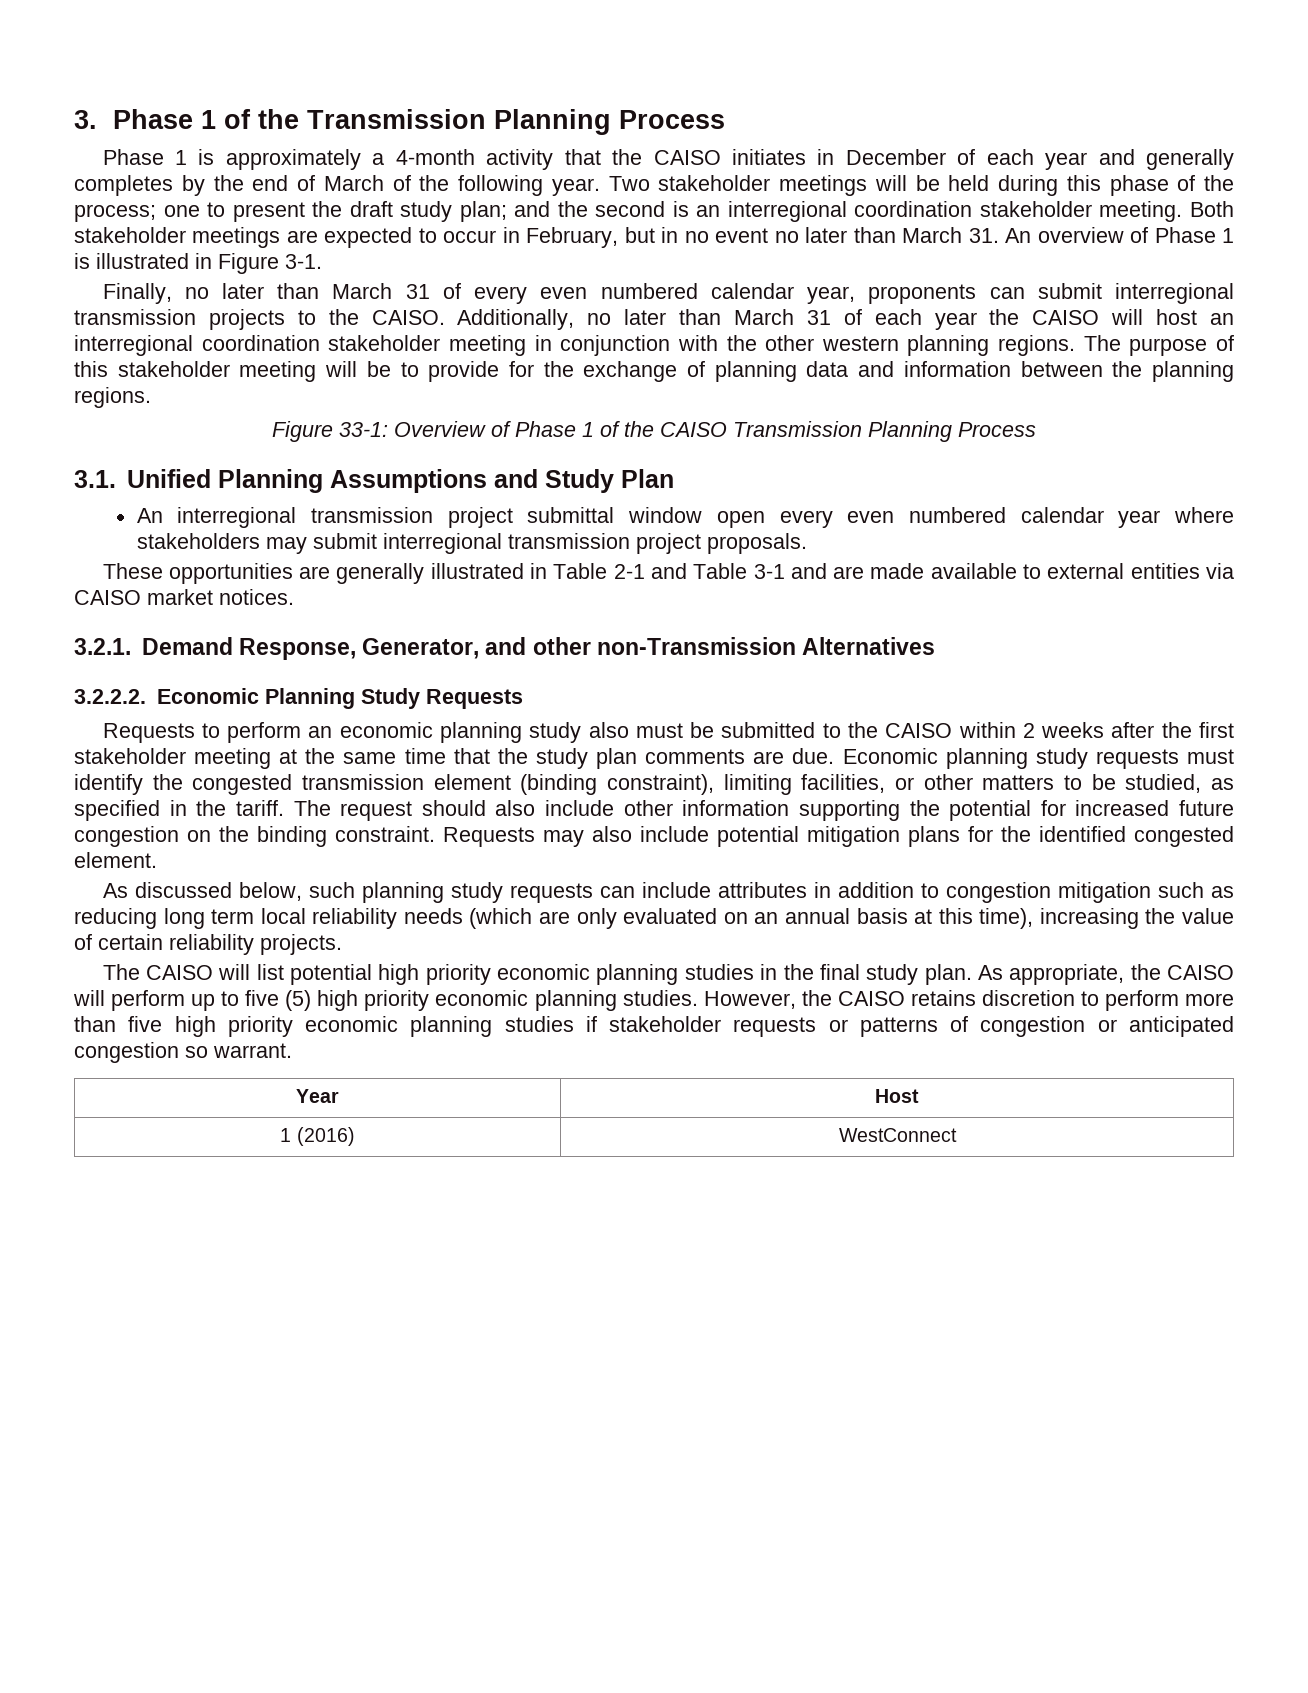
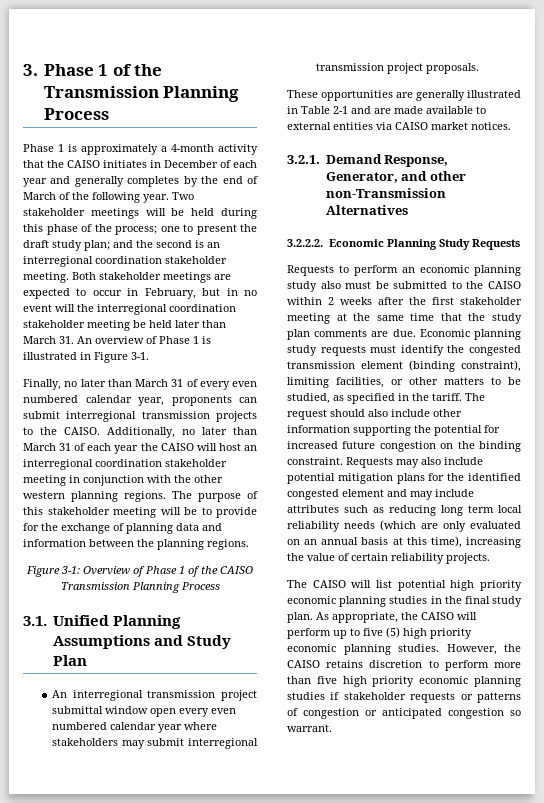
[774,231,799,243] no -> [55,304,236,315] [23,320,172,331] will the interregional coordination stakeholder meeting be held
[339,422,388,437] 33-1: -> [61,566,80,574] 3-1:
[693,563,827,579] Table 3-1 and -> (371, 110) none
[74,852,157,868] [102,882,1151,903] element. // As discussed below, such planning study requests can include attributes in addition to congestion mitigation -> [342,489,474,500] [287,505,339,513] element and may include attributes
[296,1089,339,1103] [875,1089,920,1103] [280,1127,355,1146] [838,1128,957,1142] // Year | Host // 1 (2016) | WestConnect -> (332, 728) none

